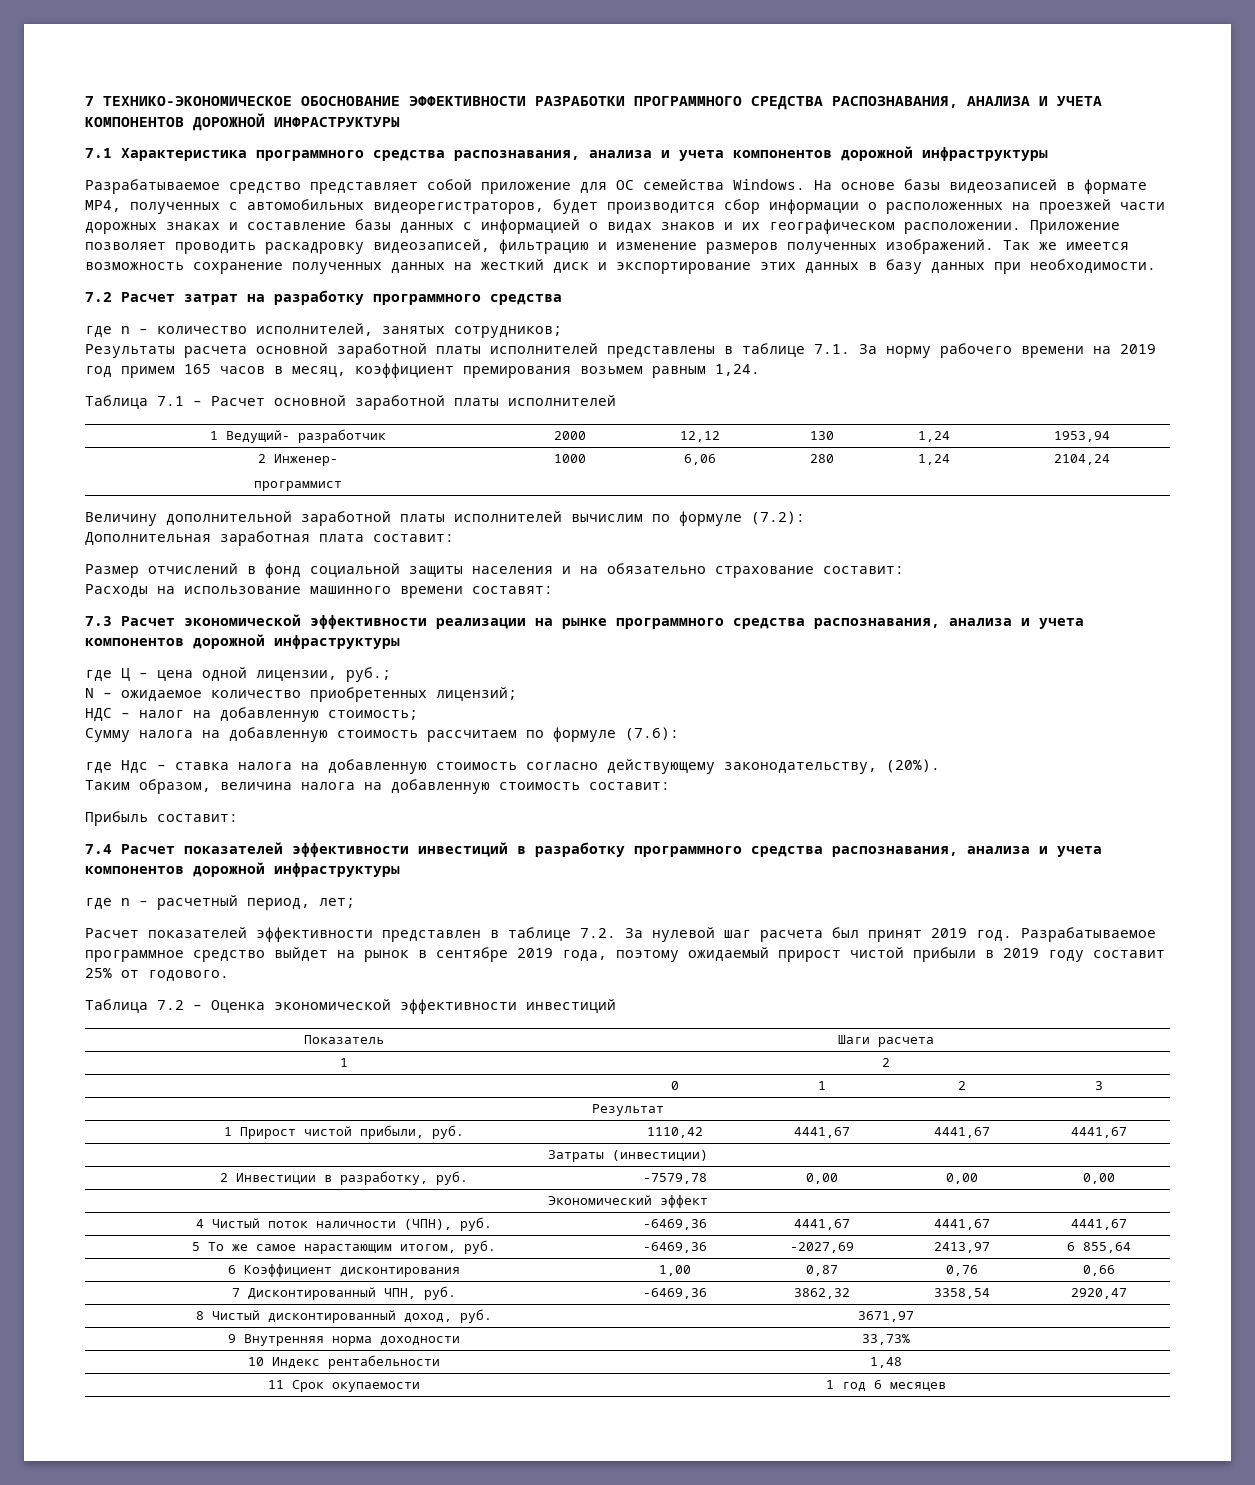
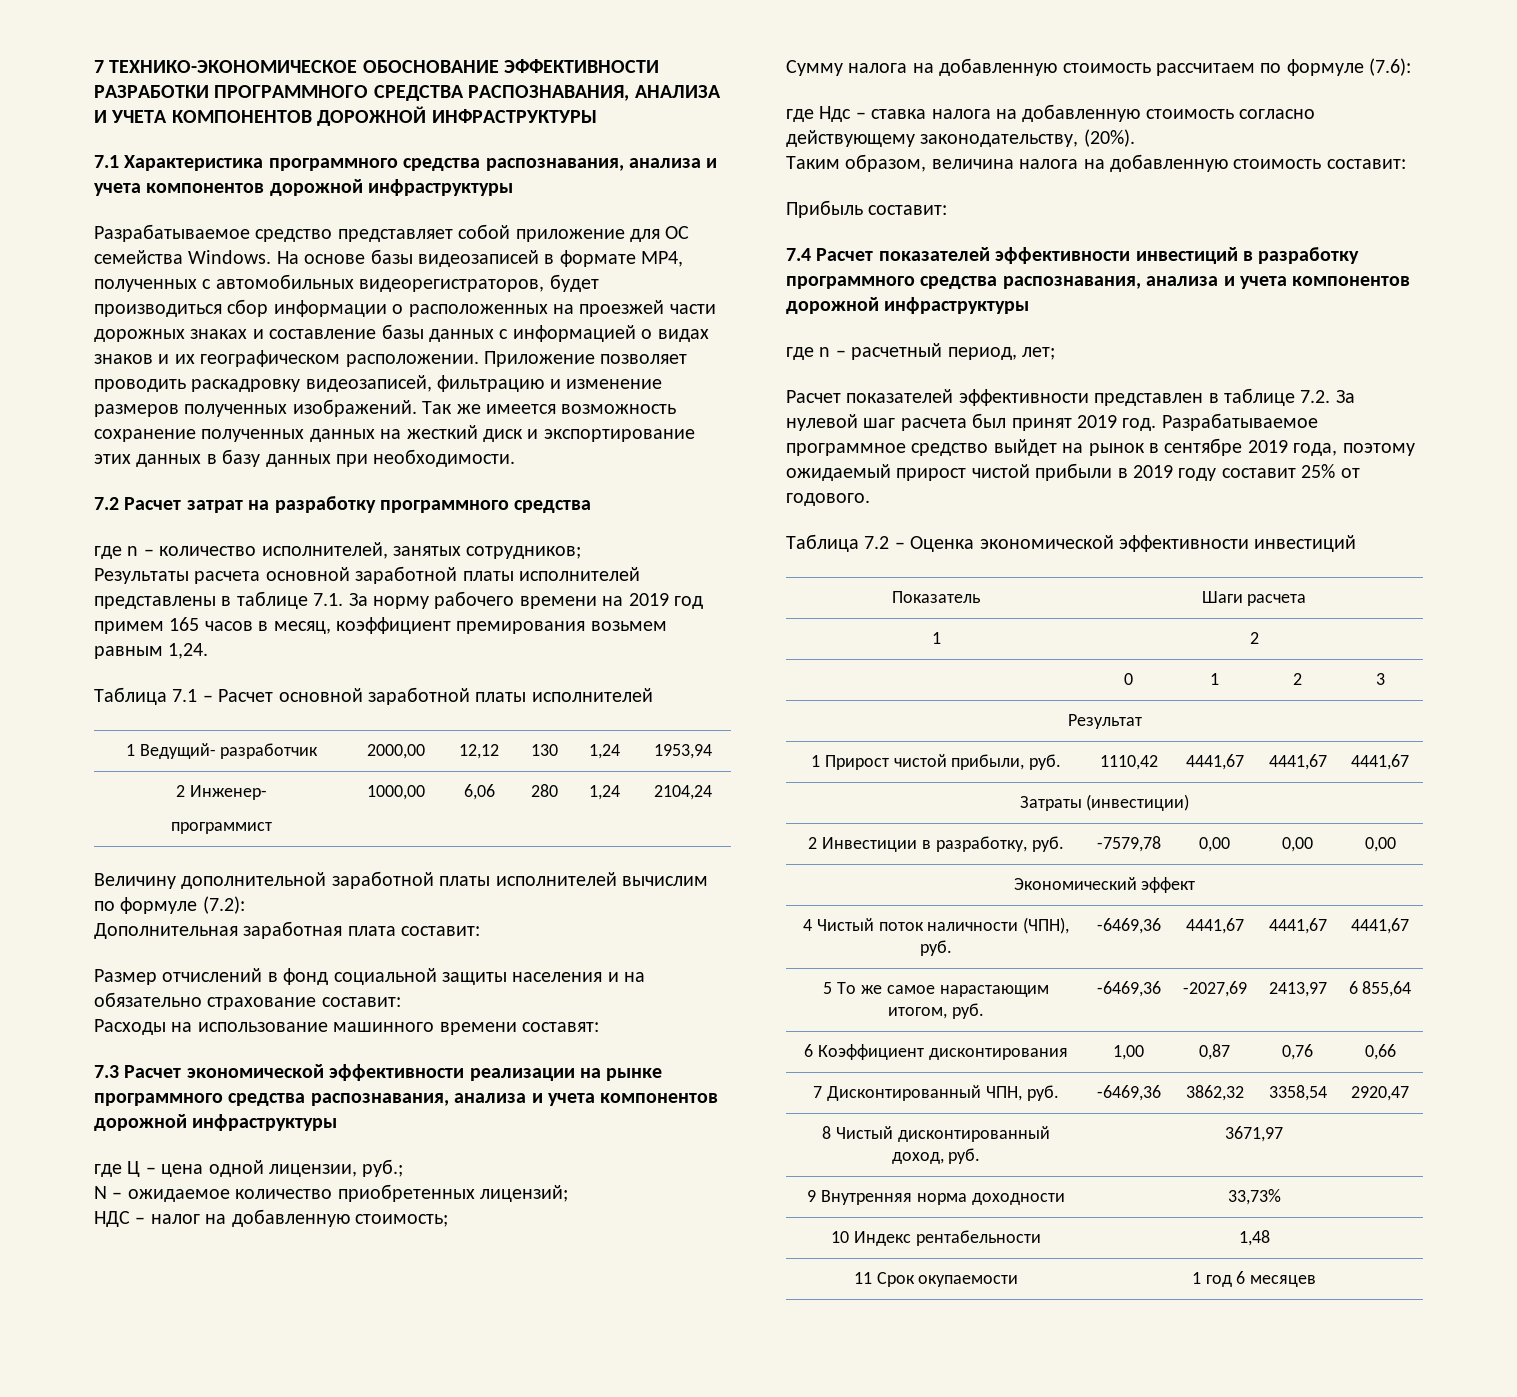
[607,202,715,214] производится -> [94,304,222,317] производиться
[554,431,586,440] 2000 -> [366,744,425,759] 2000,00
[554,454,586,463] 1000 -> [366,785,425,800] 1000,00

